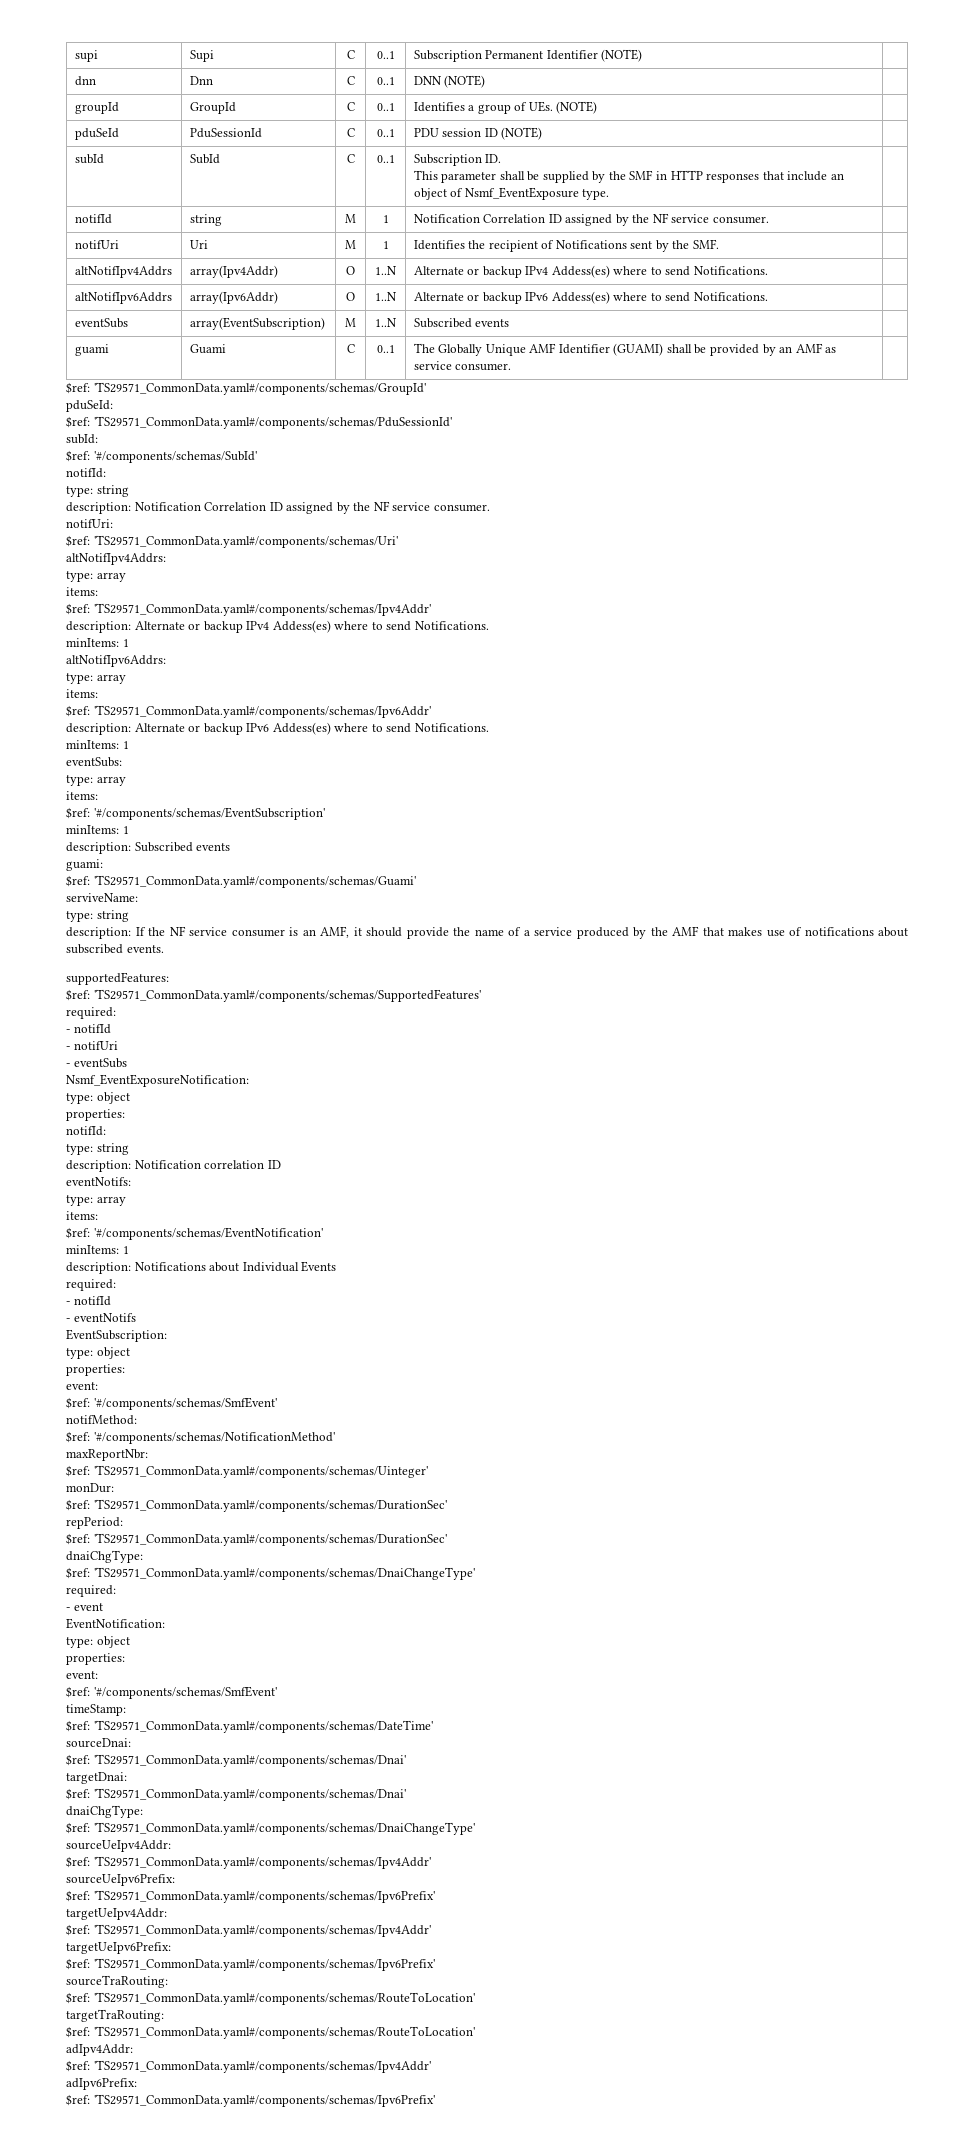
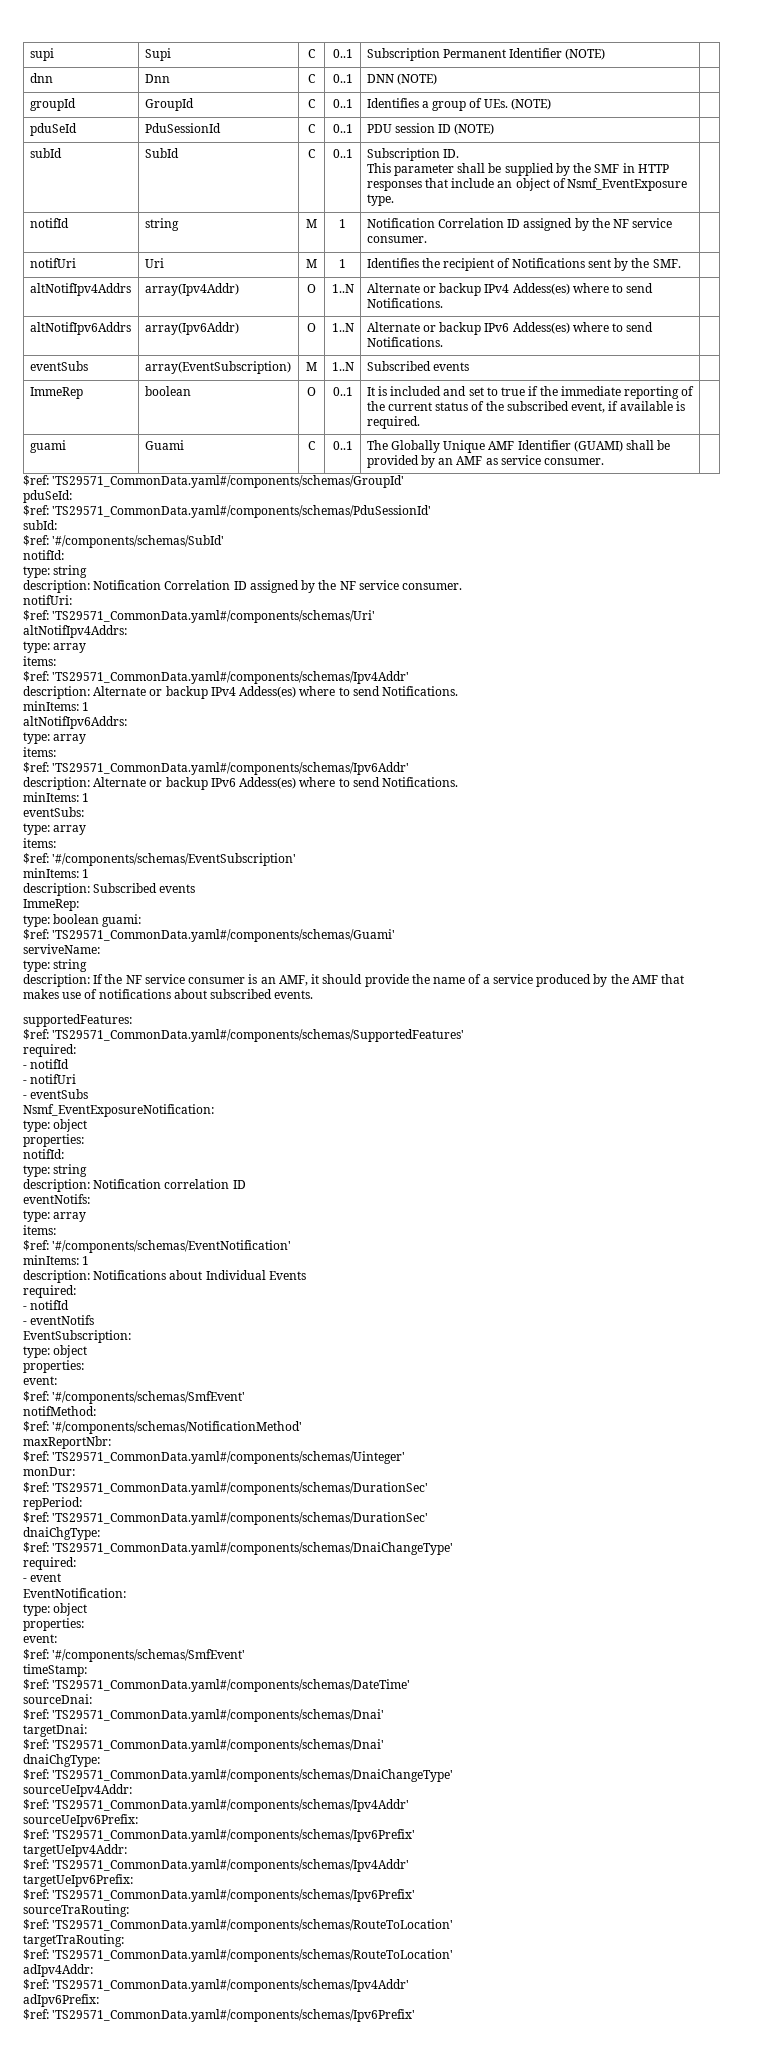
(510, 323) none -> [29,387,83,399] [144,386,191,396] [307,387,316,396] [332,387,353,396] [366,386,695,399] [366,401,685,413] [366,416,420,429] // ImmeRep | boolean | O | 0..1 | It is included and set to true if the immediate reporting of the current status of the subscribed event, if available is required. |
(231, 847) none -> [23,899,79,911] [23,914,100,927] ImmeRep: // type: boolean

